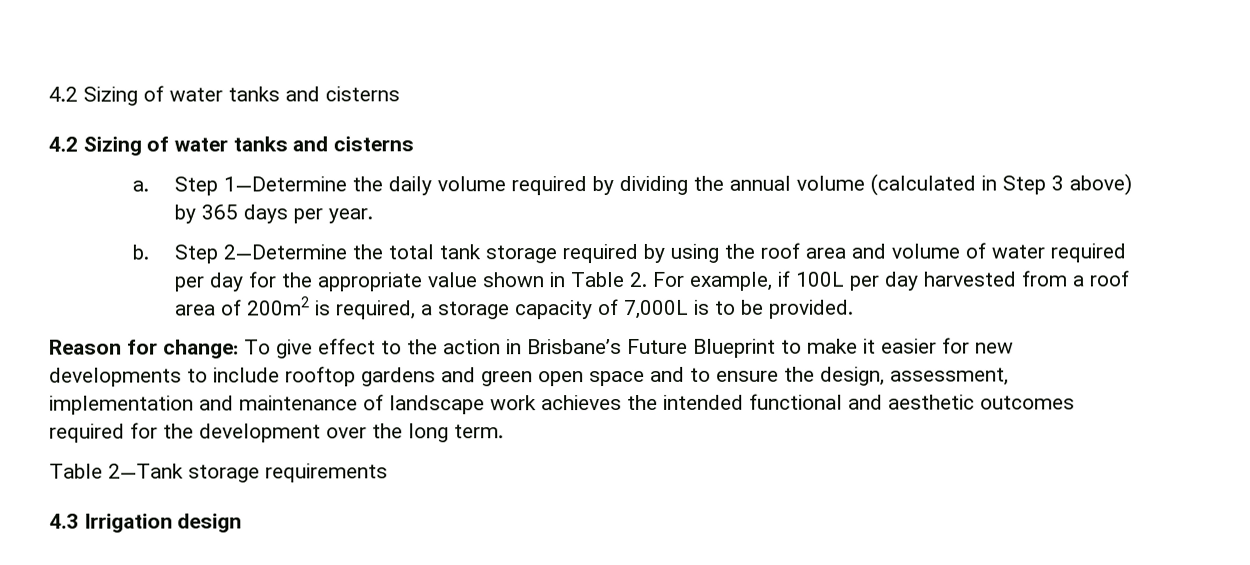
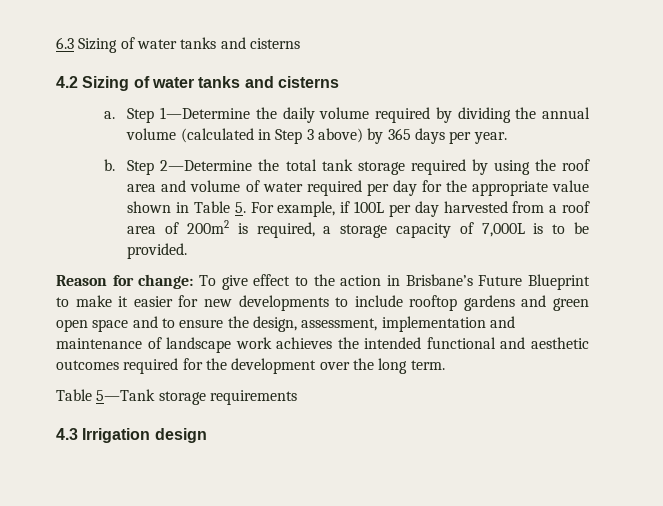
[48,86,78,102] 4.2 -> [56,37,74,49] 6.3
[628,271,648,287] 2. -> [234,202,246,213] 5.
[108,463,184,479] 2—Tank -> [96,389,156,401] 5—Tank

